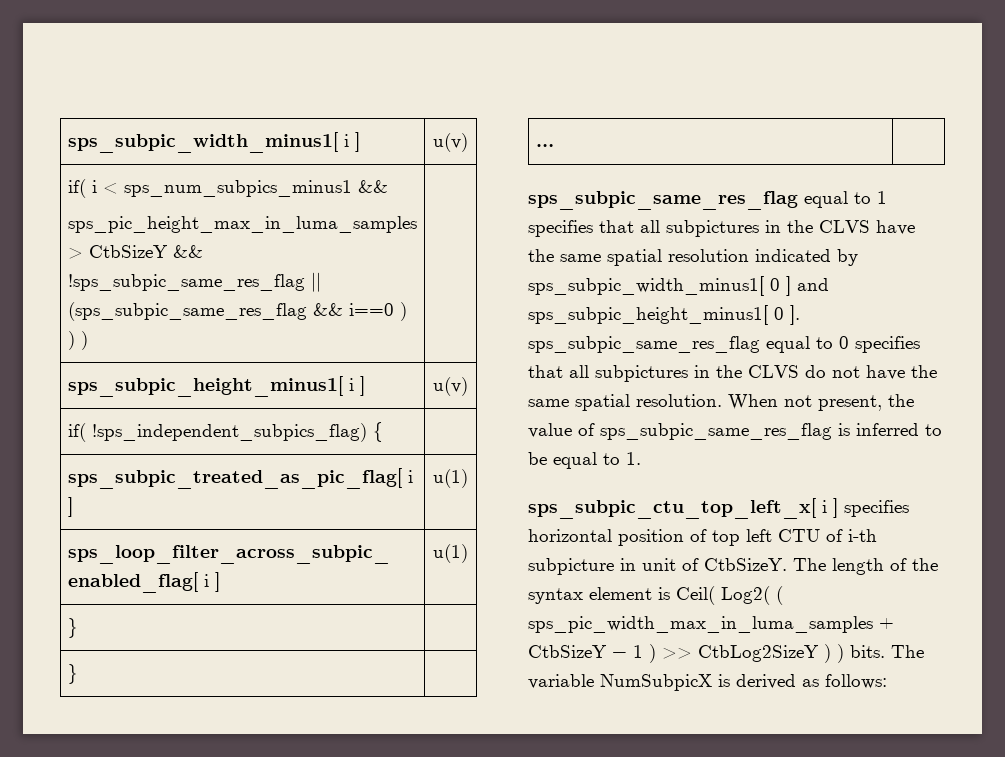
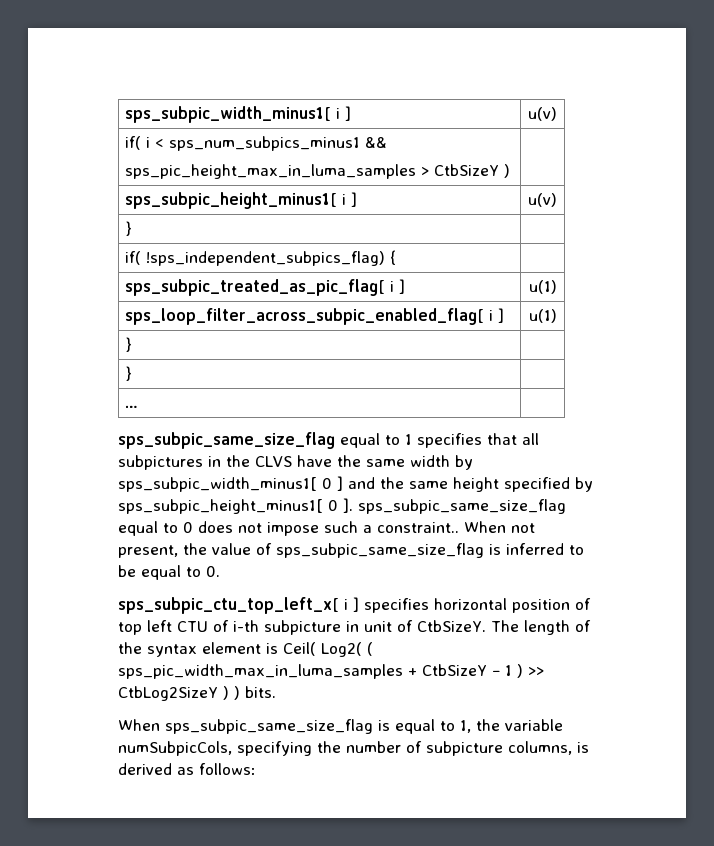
[172,245,203,258] [67,272,321,292] [67,302,407,321] [67,331,75,350] && !sps_subpic_same_res_flag || (sps_subpic_same_res_flag && i==0 ) ) -> (500, 170) none
(468, 386) none -> [125,221,133,236] // } |
[528,191,798,210] sps_subpic_same_res_flag -> [118,432,335,449] sps_subpic_same_size_flag
[607,249,831,266] spatial resolution indicated -> [409,455,450,467] width
(829, 284) none -> [380,477,593,492] the same height specified by
[528,336,760,353] sps_subpic_same_res_flag -> [358,499,566,514] sps_subpic_same_size_flag
[855,336,920,353] [528,365,937,382] [528,394,722,411] specifies that all subpictures in the CLVS do not have the same spatial resolution. -> [198,521,459,536] does not impose such a constraint..
[600,423,832,440] sps_subpic_same_res_flag -> [276,543,484,558] sps_subpic_same_size_flag
[626,452,641,465] 1. -> [206,566,220,577] 0.
[891,645,924,658] [528,674,712,691] The variable NumSubpicX -> [118,719,563,734] [118,741,572,756] // When sps_subpic_same_size_flag is equal to 1, the variable numSubpicCols, specifying the number of subpicture columns,

